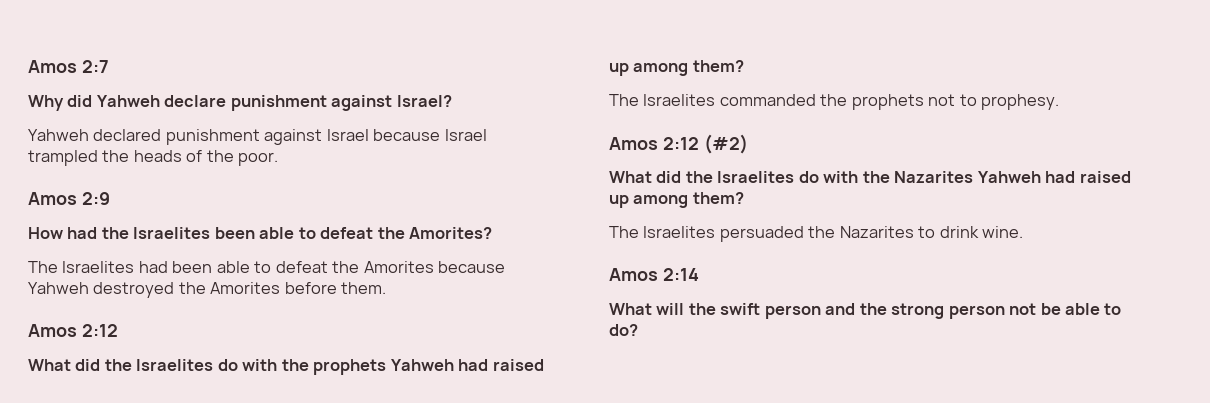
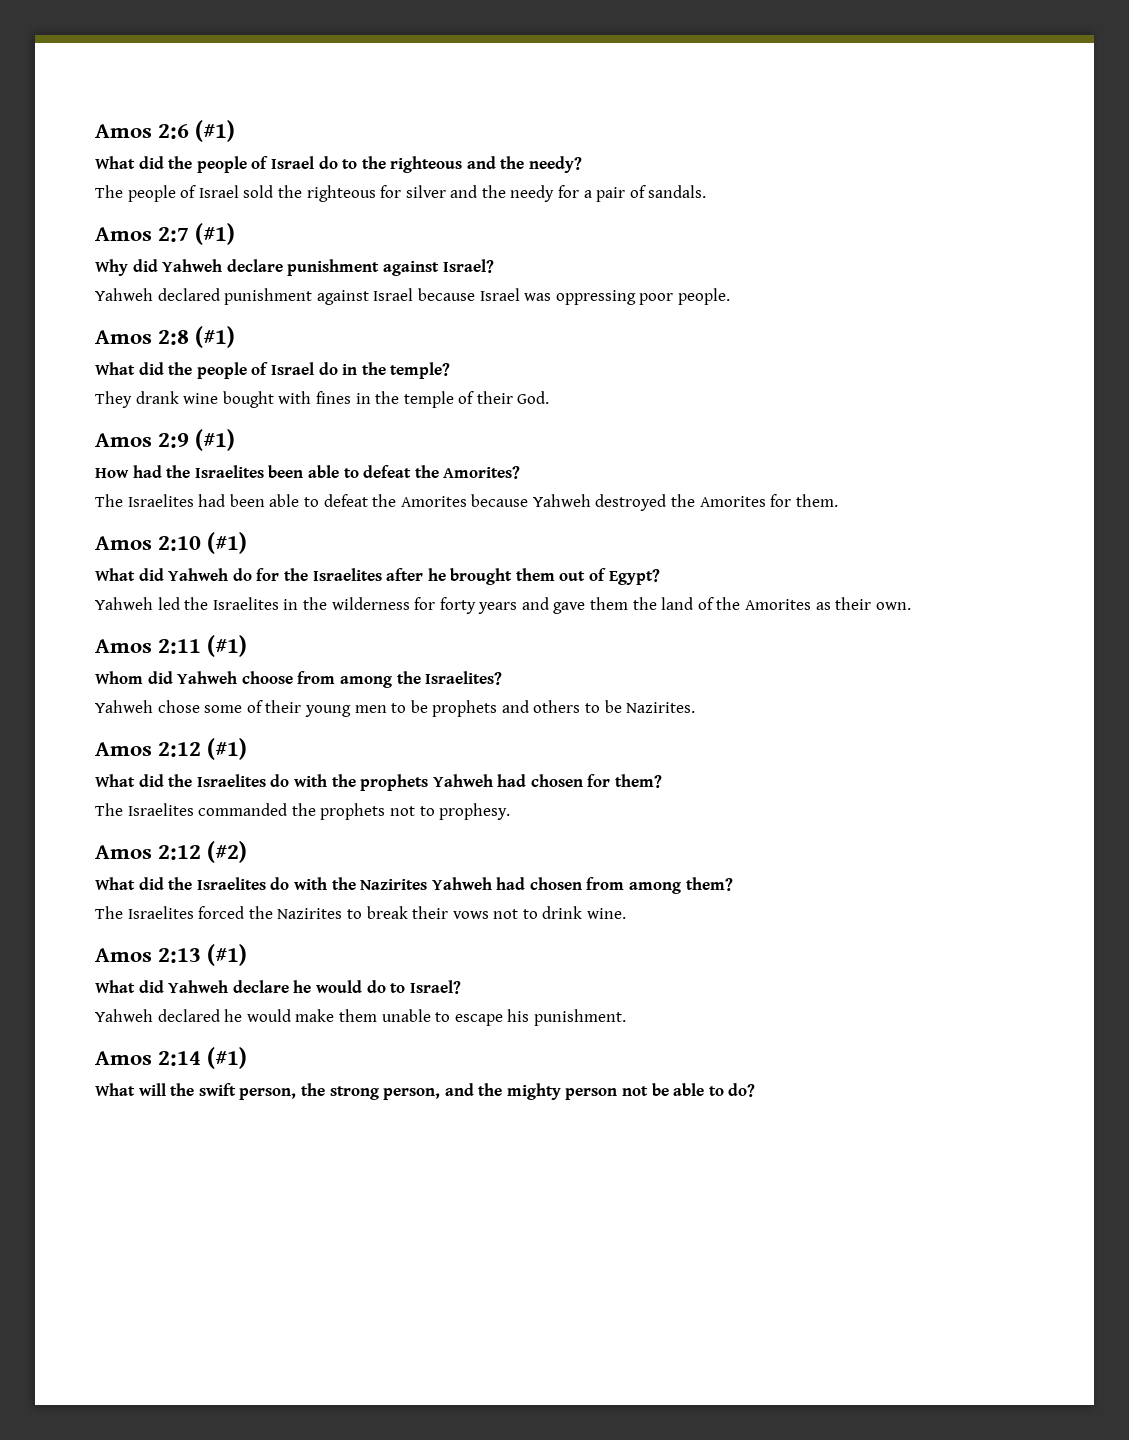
[28,60,77,73] Amos -> [95,120,236,142] [95,156,583,173] [95,185,707,202] [95,227,152,241] Amos 2:6 (#1) // What did the people of Israel do to the righteous and the needy? // The people of Israel sold the righteous for silver and the needy for a pair of sandals. // Amos
(109, 66) none -> [195,223,236,245] (#1)
[28,150,279,166] trampled the heads of the poor. -> [524,288,730,305] [95,326,236,348] [95,362,451,379] [95,391,550,408] was oppressing poor people. // Amos 2:8 (#1) // What did the people of Israel do in the temple? // They drank wine bought with fines in the temple of their God.
(110, 198) none -> [195,429,236,451] (#1)
[284,282,337,294] before -> [770,494,792,507] for
[28,324,118,337] // Amos 2:12 -> [95,532,248,554] [95,568,660,585] [95,597,911,614] [95,635,248,657] [95,671,503,688] [95,700,696,717] [95,738,248,760] // Amos 2:10 (#1) // What did Yahweh do for the Israelites after he brought them out of Egypt? // Yahweh led the Israelites in the wilderness for forty years and gave them the land of the Amorites as their own. // Amos 2:11 (#1) // Whom did Yahweh choose from among the Israelites? // Yahweh chose some of their young men to be prophets and others to be Nazirites. // Amos 2:12 (#1)
[492,359,544,371] [609,63,689,76] raised up among -> [530,774,611,787] chosen for
[894,171,1131,183] [609,192,744,208] [609,226,1024,242] Nazarites Yahweh had raised up among them? // The Israelites persuaded the Nazarites to drink wine. -> [360,877,733,894] [95,906,627,919] [95,944,248,966] [95,980,461,994] [95,1009,626,1026] Nazirites Yahweh had chosen from among them? // The Israelites forced the Nazirites to break their vows not to drink wine. // Amos 2:13 (#1) // What did Yahweh declare he would do to Israel? // Yahweh declared he would make them unable to escape his punishment.
(699, 274) none -> [207,1047,248,1069] (#1)
[764,303,945,319] person and the strong -> [239,1083,561,1100] person, the strong person, and the mighty

